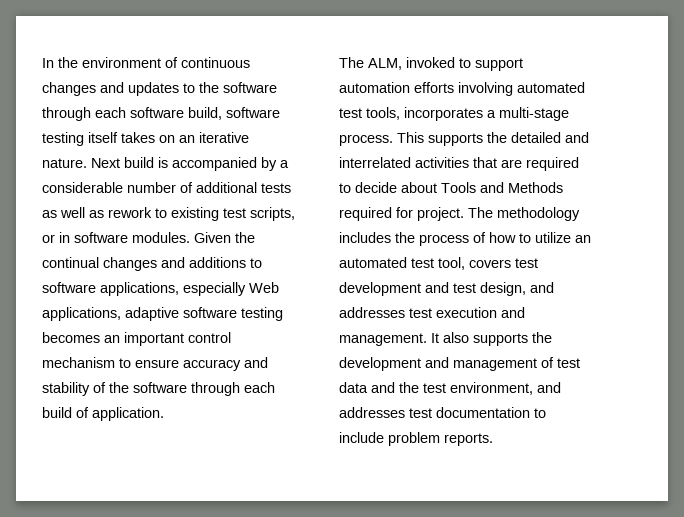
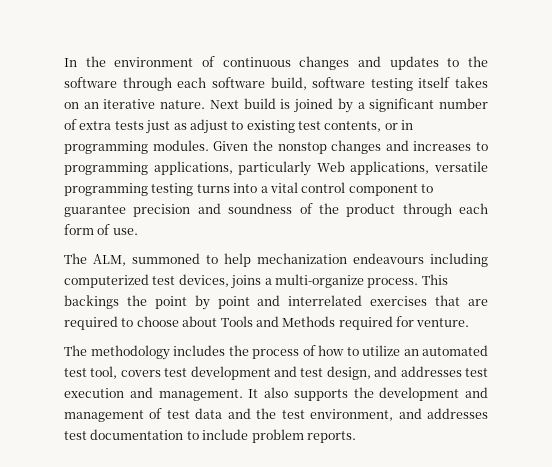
[172,157,257,171] accompanied -> [294,98,334,113] joined
[42,182,123,193] considerable -> [369,98,435,112] significant
[196,182,291,193] [42,207,152,218] additional tests as well as rework -> [79,119,228,134] extra tests just as adjust
[250,207,295,221] scripts, -> [324,121,382,132] contents,
[74,232,128,243] software -> [64,141,148,154] programming
[42,257,262,271] [42,282,279,296] [42,307,283,321] [42,332,231,346] [42,357,268,371] [42,382,90,396] continual changes and additions to software applications, especially Web applications, adaptive software testing becomes an important control mechanism to ensure accuracy and stability -> [277,140,488,154] [64,161,488,176] [64,182,433,196] [64,203,293,217] nonstop changes and increases to programming applications, particularly Web applications, versatile programming testing turns into a vital control component to guarantee precision and soundness
[133,382,275,396] [42,407,164,421] software through each build of application. -> [346,203,488,217] [64,224,138,235] product through each form of use.
[406,57,523,71] [339,82,585,96] [339,107,569,121] [339,132,561,146] invoked to support automation efforts involving automated test tools, incorporates a multi-stage process. This supports the detailed -> [132,253,488,267] [64,274,448,289] [64,295,250,310] summoned to help mechanization endeavours including computerized test devices, joins a multi-organize process. This backings the point by point
[415,157,469,168] activities -> [370,296,428,306] exercises
[355,182,397,193] decide -> [136,316,179,327] choose
[417,207,464,221] project. -> [416,318,470,327] venture. //

